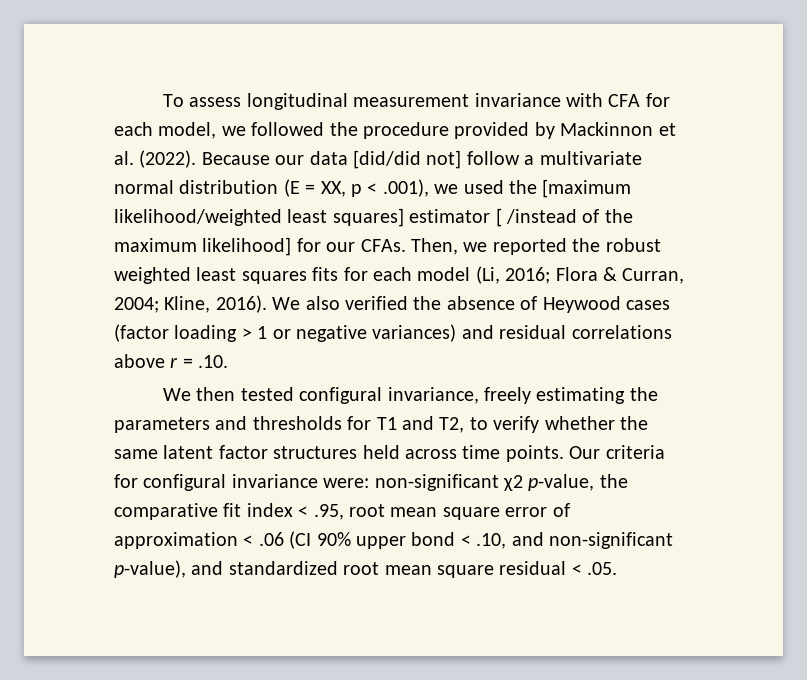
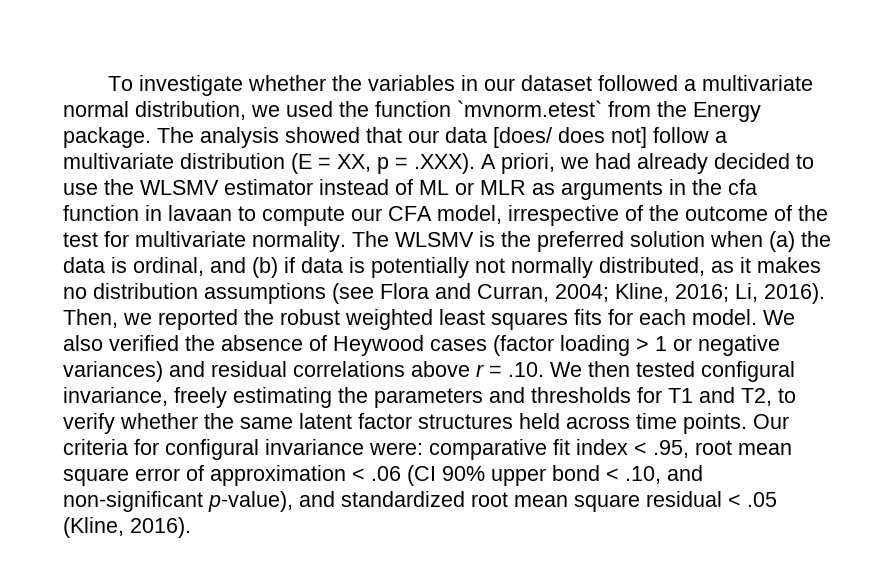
[189,93,670,110] [114,122,676,139] [114,150,421,169] assess longitudinal measurement invariance with CFA for each model, we followed the procedure provided by Mackinnon et al. (2022). Because our data [did/did -> [138,75,813,96] [63,100,761,122] [63,127,605,148] investigate whether the variables in our dataset followed a multivariate normal distribution, we used the function `mvnorm.etest` from the Energy package. The analysis showed that our data [does/ does
[114,180,174,194] normal -> (174, 161) none
[367,179,632,198] [114,208,633,227] [114,237,406,256] < .001), we used the [maximum likelihood/weighted least squares] estimator [ /instead of the maximum likelihood] for our CFAs. -> [395,153,814,174] [63,179,757,200] [63,205,828,226] [63,231,831,252] [63,257,821,278] [63,283,825,304] = .XXX). A priori, we had already decided to use the WLSMV estimator instead of ML or MLR as arguments in the cfa function in lavaan to compute our CFA model, irrespective of the outcome of the test for multivariate normality. The WLSMV is the preferred solution when (a) the data is ordinal, and (b) if data is potentially not normally distributed, as it makes no distribution assumptions (see Flora and Curran, 2004; Kline, 2016; Li, 2016).
[417,266,685,284] [114,295,267,313] model (Li, 2016; Flora & Curran, 2004; Kline, 2016). -> [692,309,757,325] model.
(229, 361) // -> (544, 369) none
[374,474,628,491] non-significant χ2 p-value, the -> (423, 448) none
[587,562,618,575] .05. -> [747,492,777,507] [63,517,191,538] .05 (Kline, 2016).

